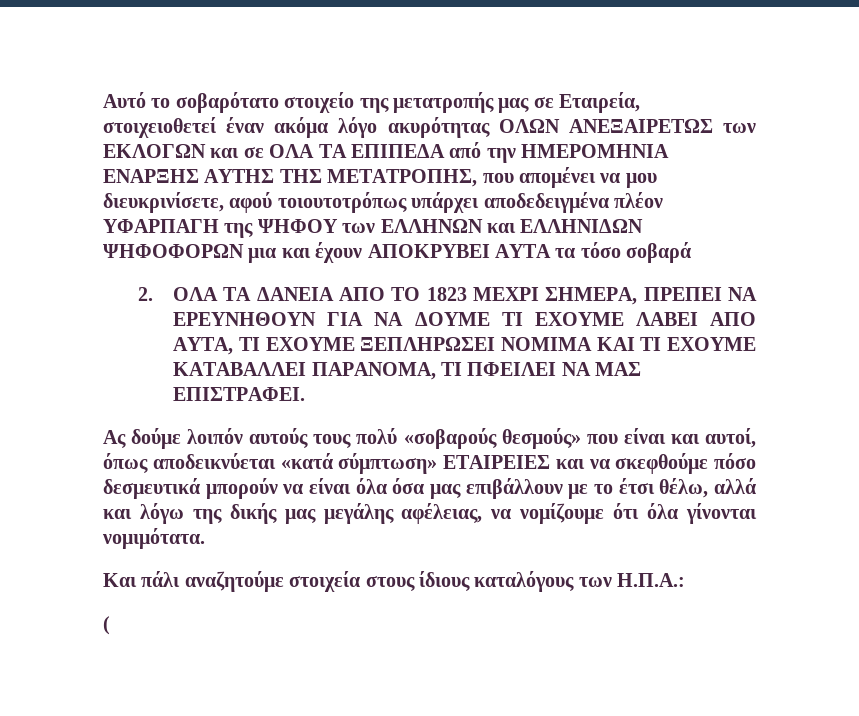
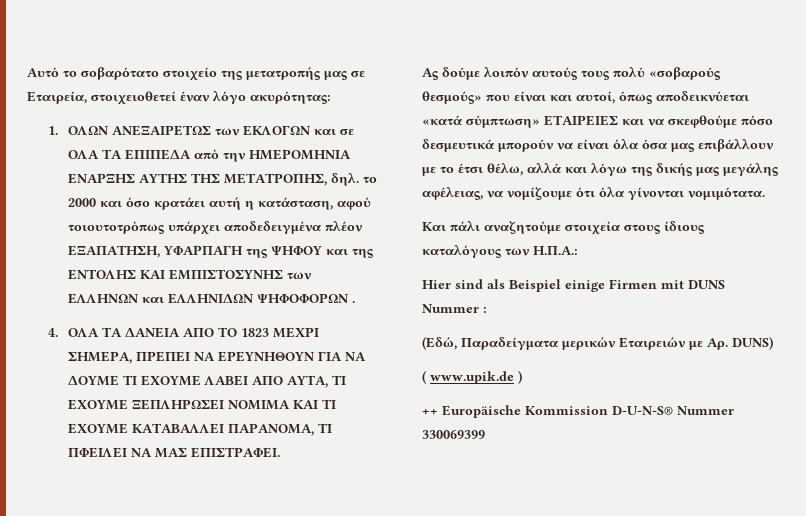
[274,117,490,138] ακόμα λόγο ακυρότητας -> [212,91,331,104] [47,126,58,135] λόγο ακυρότητας: // 1.
[482,167,657,188] [103,192,224,213] που απομένει να μου διευκρινίσετε, -> [331,173,378,186] [68,197,334,210] δηλ. το 2000 και όσο κρατάει αυτή η κατάσταση,
(663, 200) none -> [68,245,161,258] ΕΞΑΠΑΤΗΣΗ,
(338, 226) none -> [326,248,374,258] [68,269,284,280] και της ΕΝΤΟΛΗΣ ΚΑΙ ΕΜΠΙΣΤΟΣΥΝΗΣ
[248,242,692,263] [138,287,154,301] μια και έχουν ΑΠΟΚΡΥΒΕΙ ΑΥΤΑ τα τόσο σοβαρά // 2. -> [352,301,356,303] [47,328,58,337] . // 4.
[103,616,110,635] ( -> [422,279,725,292] [422,304,487,313] [422,336,773,350] [422,370,522,384] [422,405,734,418] [422,430,485,439] Hier sind als Beispiel einige Firmen mit DUNS Nummer : // (Εδώ, Παραδείγματα μερικών Εταιρειών με Αρ. DUNS) // ( www.upik.de ) // ++ Europäische Kommission D-U-N-S® Nummer 330069399

